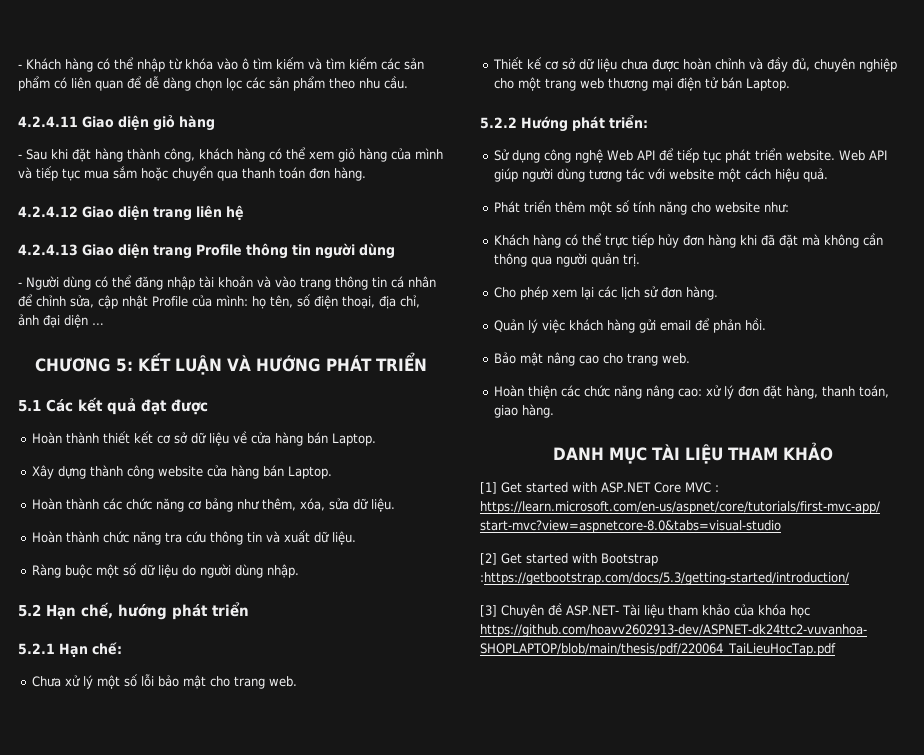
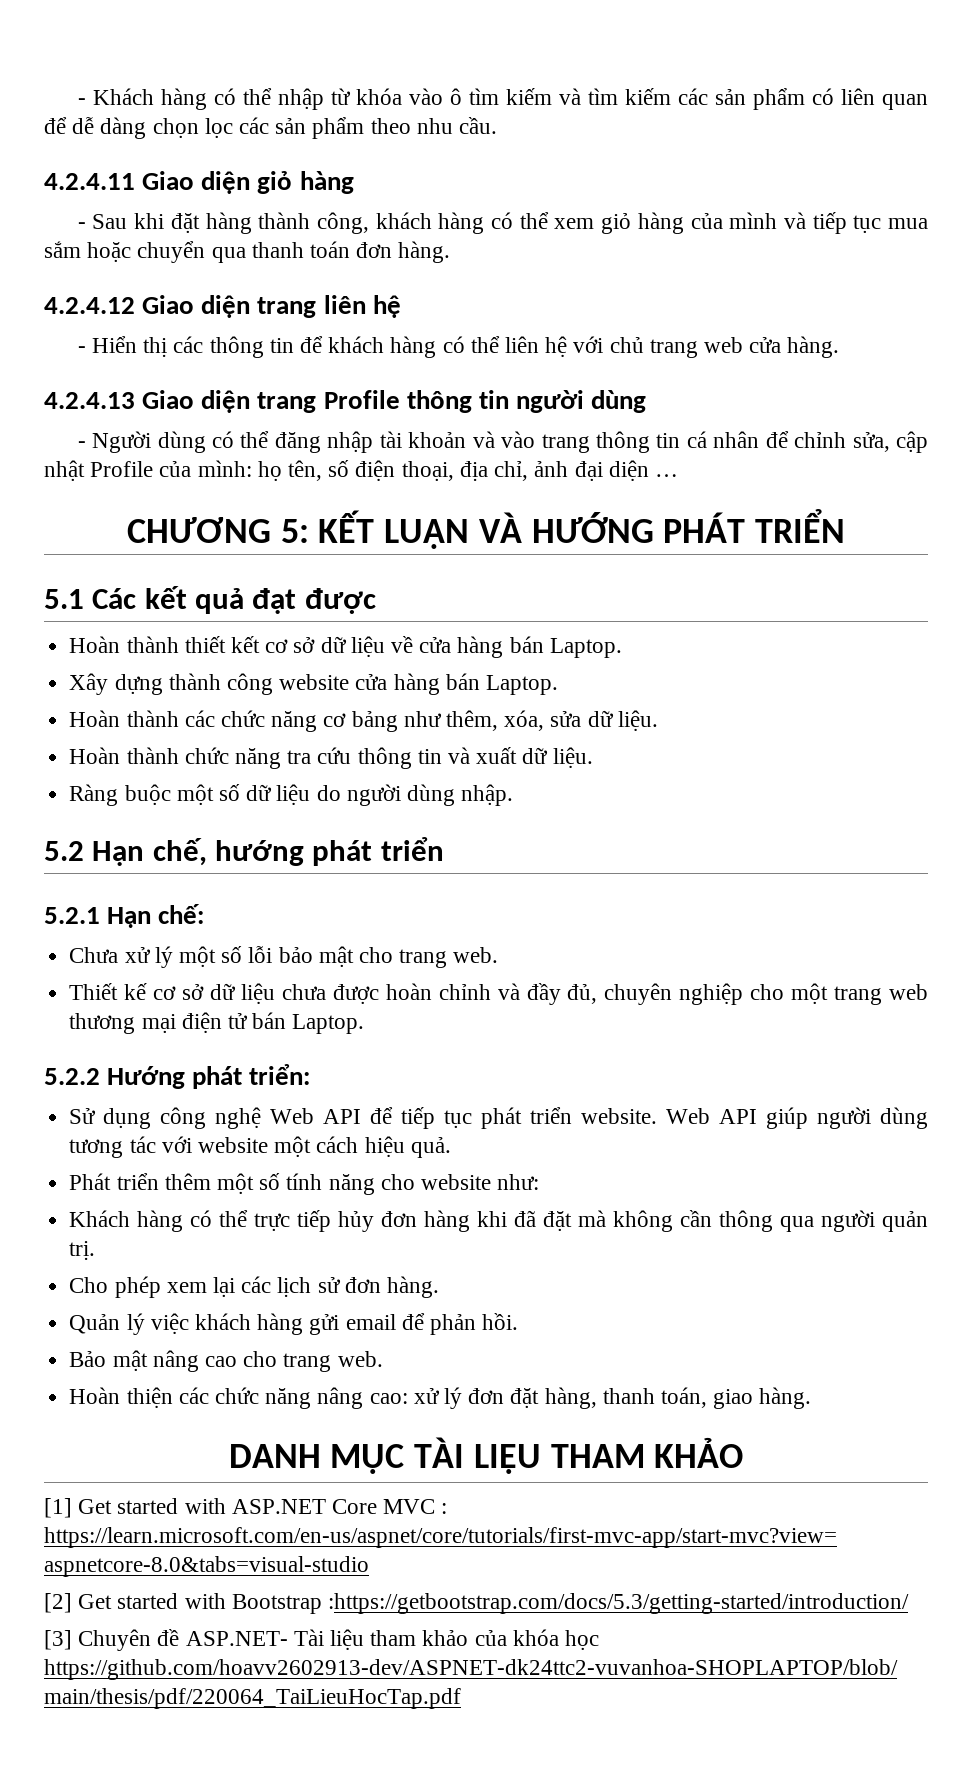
(244, 212) none -> [77,336,840,358] // - Hiển thị các thông tin để khách hàng có thể liên hệ với chủ trang web cửa hàng.

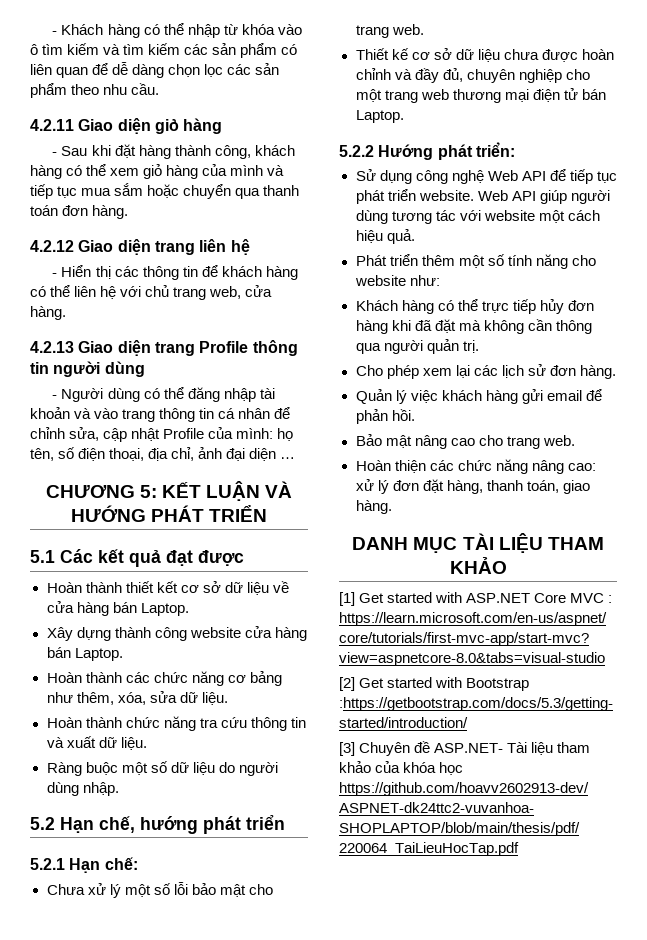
[44,173,135,190] 4.2.4.11 -> [30,119,74,131] 4.2.11
[44,297,135,314] 4.2.4.12 -> [30,240,74,252] 4.2.12
[704,337,744,353] web -> [209,286,242,299] web,
[44,392,135,409] 4.2.4.13 -> [30,341,74,353] 4.2.13

